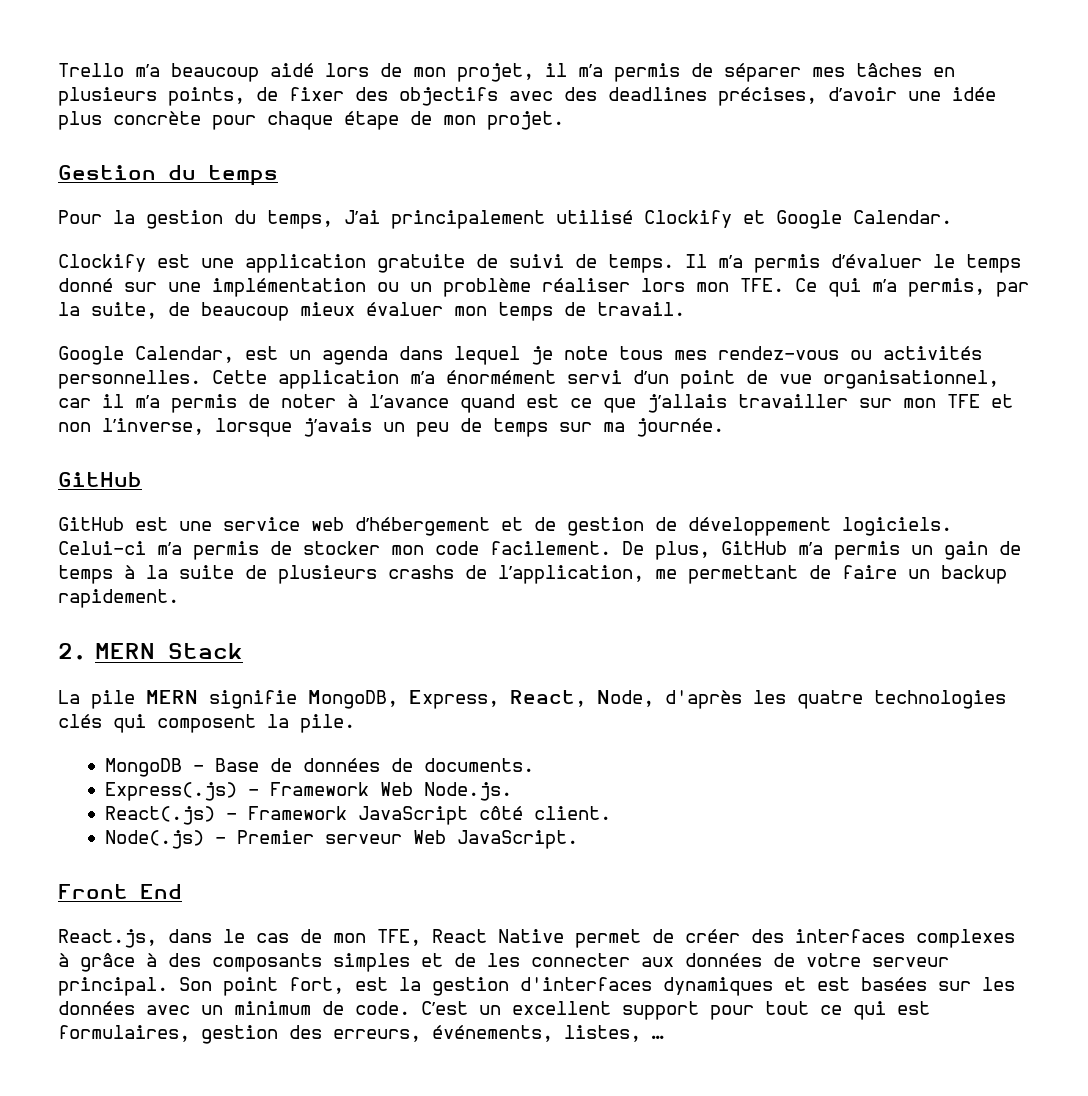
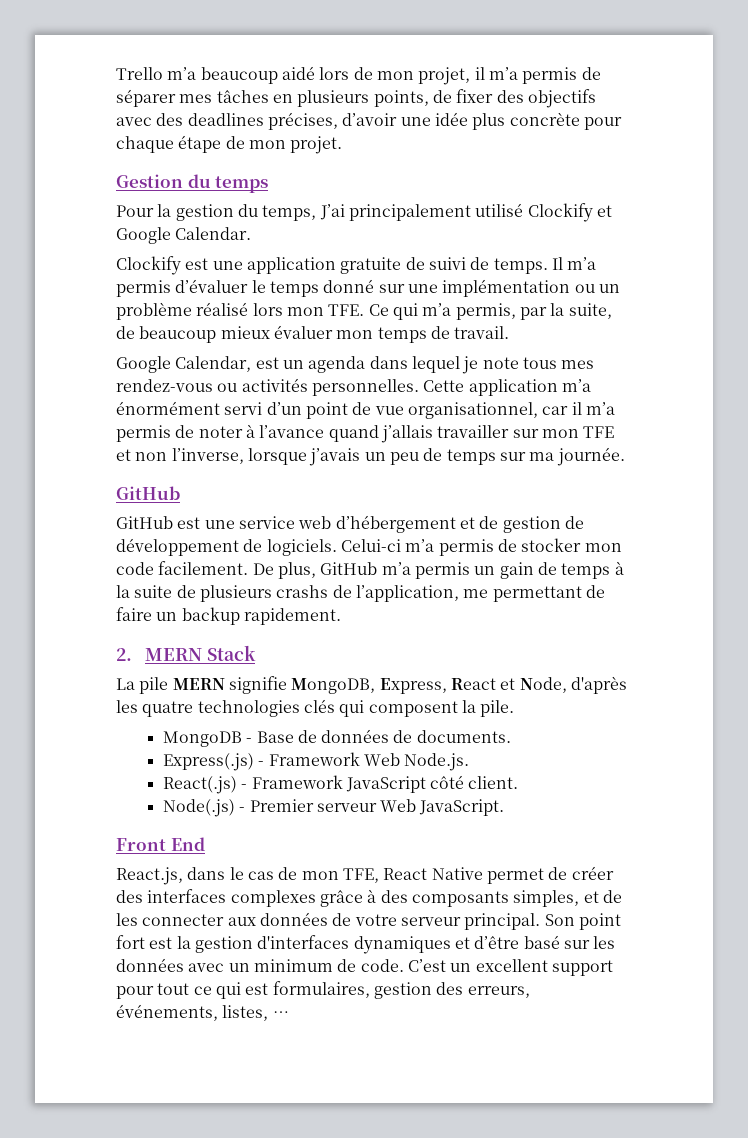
[542,278,630,292] réaliser -> [196,302,249,316] réalisé
[526,394,636,413] est ce que -> (379, 433) none
(831, 526) none -> [243,539,263,552] de
[510,690,586,707] React, -> [450,678,516,690] React et
[58,953,69,967] à -> (316, 898) none
[333,953,410,972] simples -> [513,890,580,907] simples,
[289,977,344,994] fort, -> [116,935,145,949] fort
[817,977,927,991] est basées -> [474,935,560,949] d’être basé

